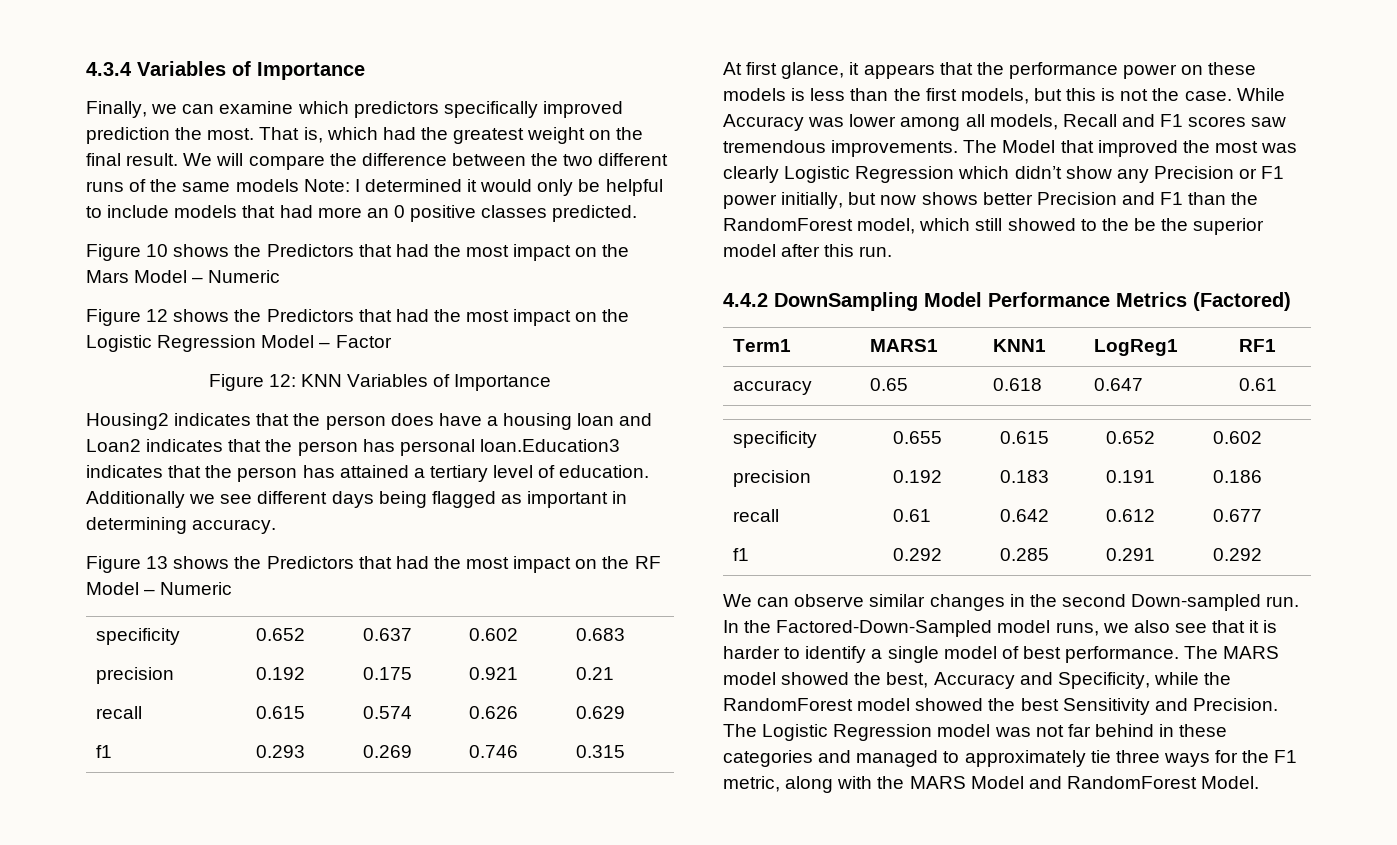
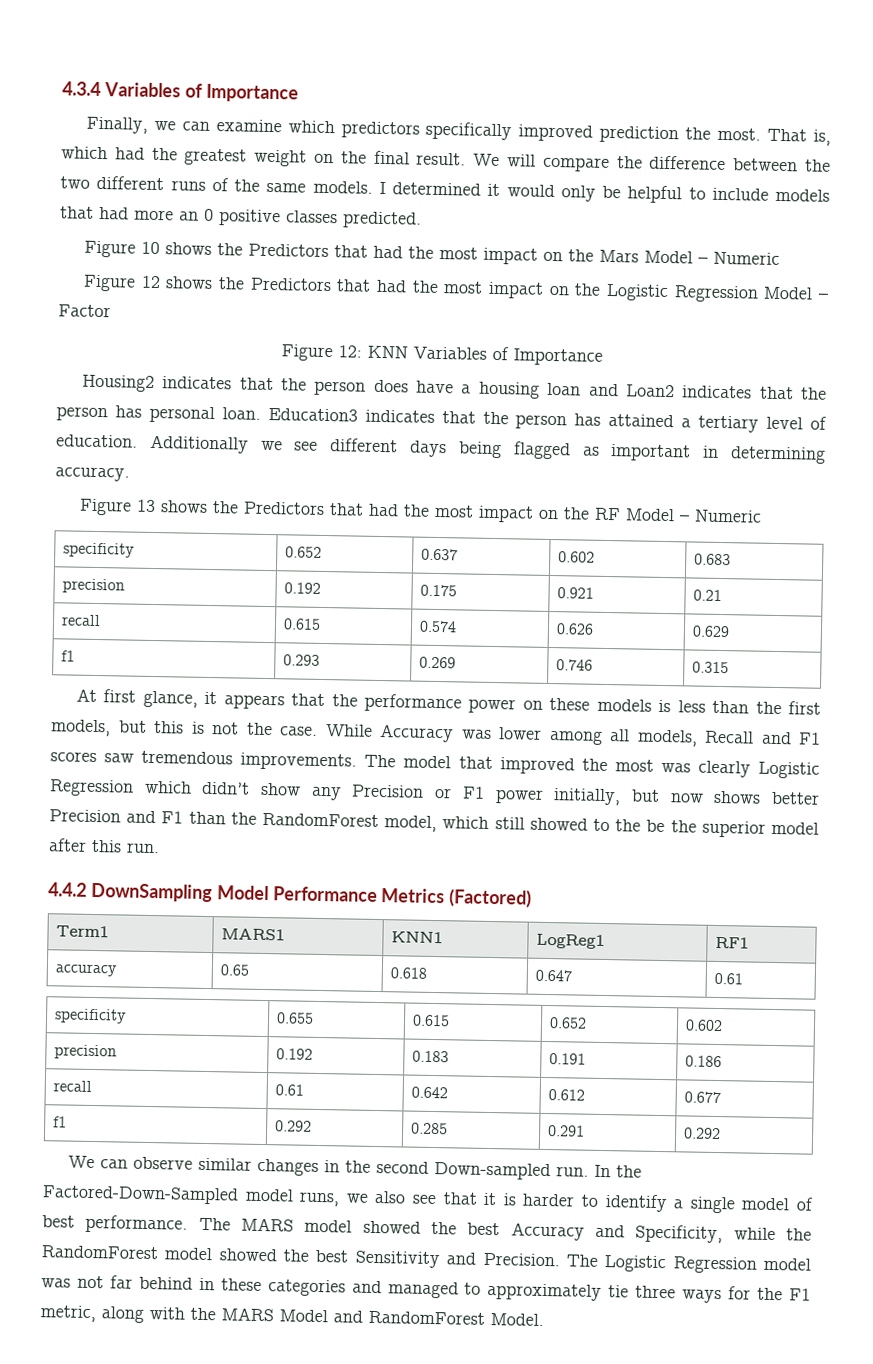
[235,179,350,192] models Note: -> [312,180,373,194] models.
[479,439,620,452] loan.Education3 -> [221,407,358,422] loan. Education3
[1002,140,1056,153] Model -> [403,755,452,769] model
[886,672,929,688] best, -> [467,1222,501,1236] best

